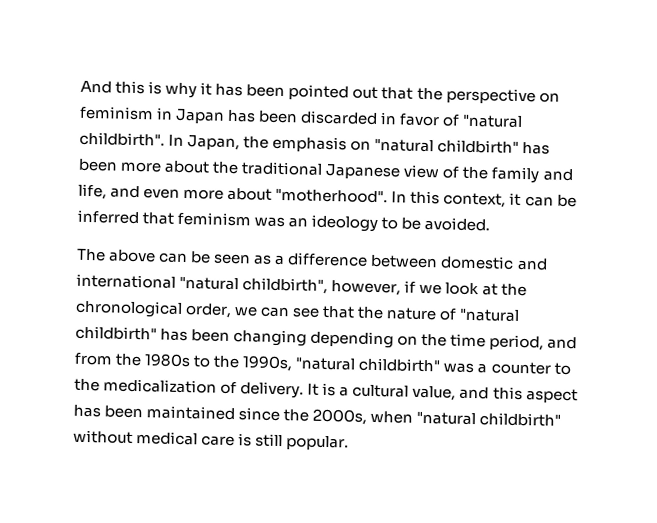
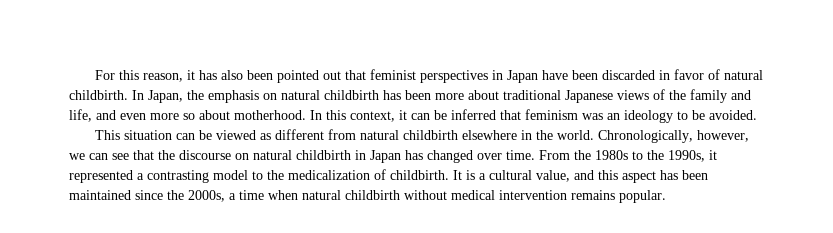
[80,80,198,99] And this is why -> [95,70,184,82] For this reason,
(244, 90) none -> [221,70,244,80] also
[416,87,560,105] [79,105,257,124] the perspective on feminism in Japan has -> [370,69,569,83] feminist perspectives in Japan have
[462,114,524,129] [79,131,165,147] "natural childbirth". -> [724,70,764,80] [69,90,128,100] natural childbirth.
[374,138,520,154] "natural childbirth" -> [281,90,379,100] natural childbirth
[212,161,240,175] the -> (499, 95) none
[403,164,441,179] view -> [617,90,649,100] views
[227,187,389,204] about "motherhood". -> [183,110,306,120] so about motherhood.
[76,248,548,271] [76,273,528,297] [75,299,233,319] The above can be seen as a difference between domestic and international "natural childbirth", however, if we look at the chronological order, -> [95,129,750,143] This situation can be viewed as different from natural childbirth elsewhere in the world. Chronologically, however,
[386,307,521,322] [75,325,578,351] [74,352,113,366] nature of "natural childbirth" has been changing depending on the time period, and from -> [179,150,570,163] discourse on natural childbirth in Japan has changed over time. From
[295,357,551,375] "natural childbirth" was a counter -> [709,150,717,160] [69,170,248,183] it represented a contrasting model
[240,381,305,399] delivery. -> [390,170,449,180] childbirth.
[370,410,562,427] [73,429,284,448] when "natural childbirth" without medical care is still -> [229,190,615,200] a time when natural childbirth without medical intervention remains

